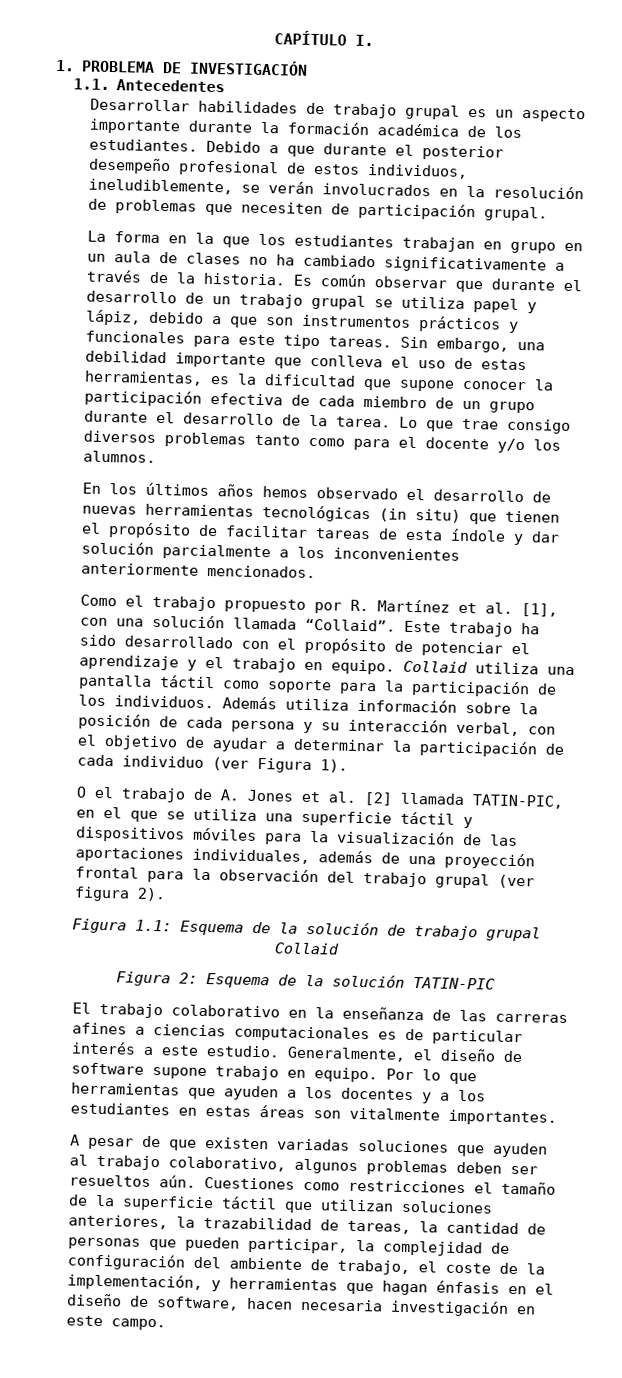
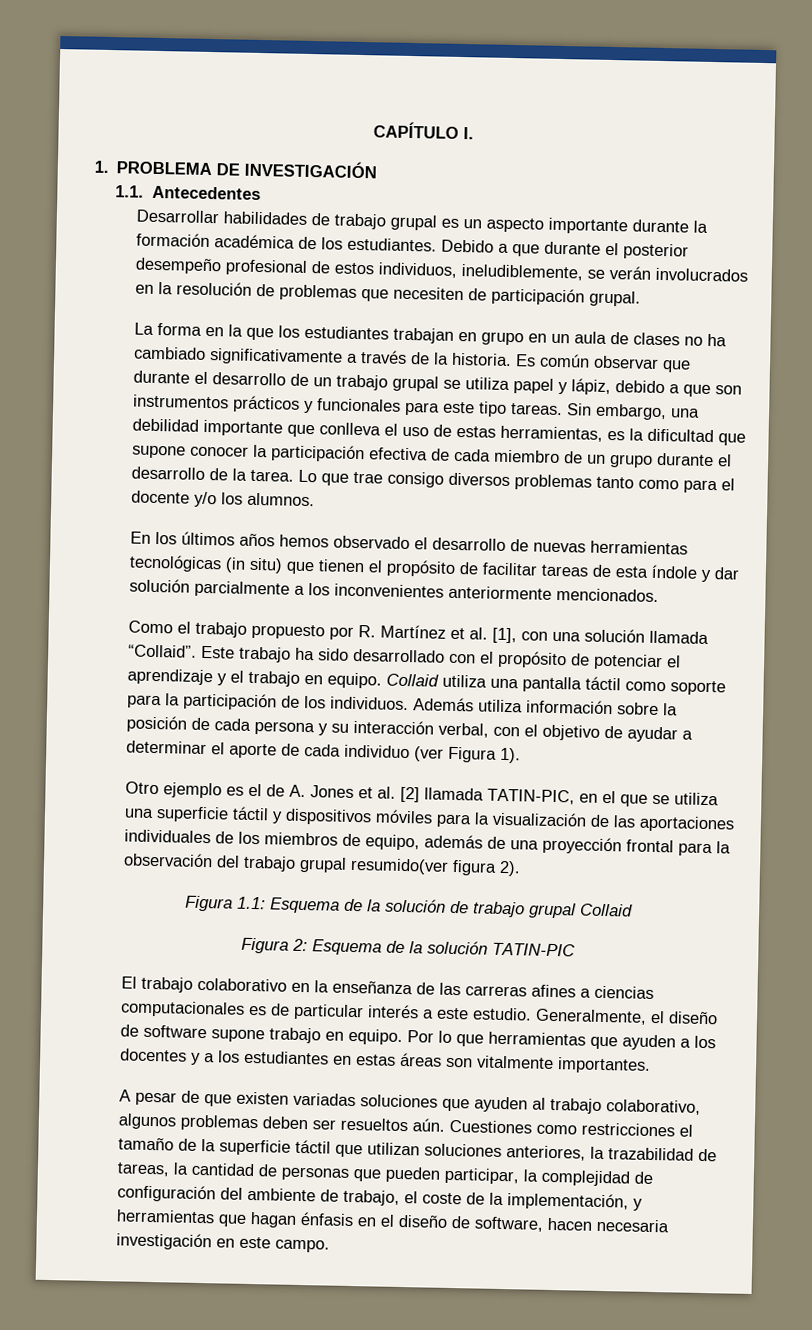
[392,740,539,758] la participación -> [210,742,277,759] el aporte
[76,786,187,803] O el trabajo -> [124,781,262,799] Otro ejemplo es el
[192,848,311,865] individuales, -> [123,829,420,851] individuales de los miembros de equipo,
[498,874,536,889] (ver -> [349,857,449,875] resumido(ver

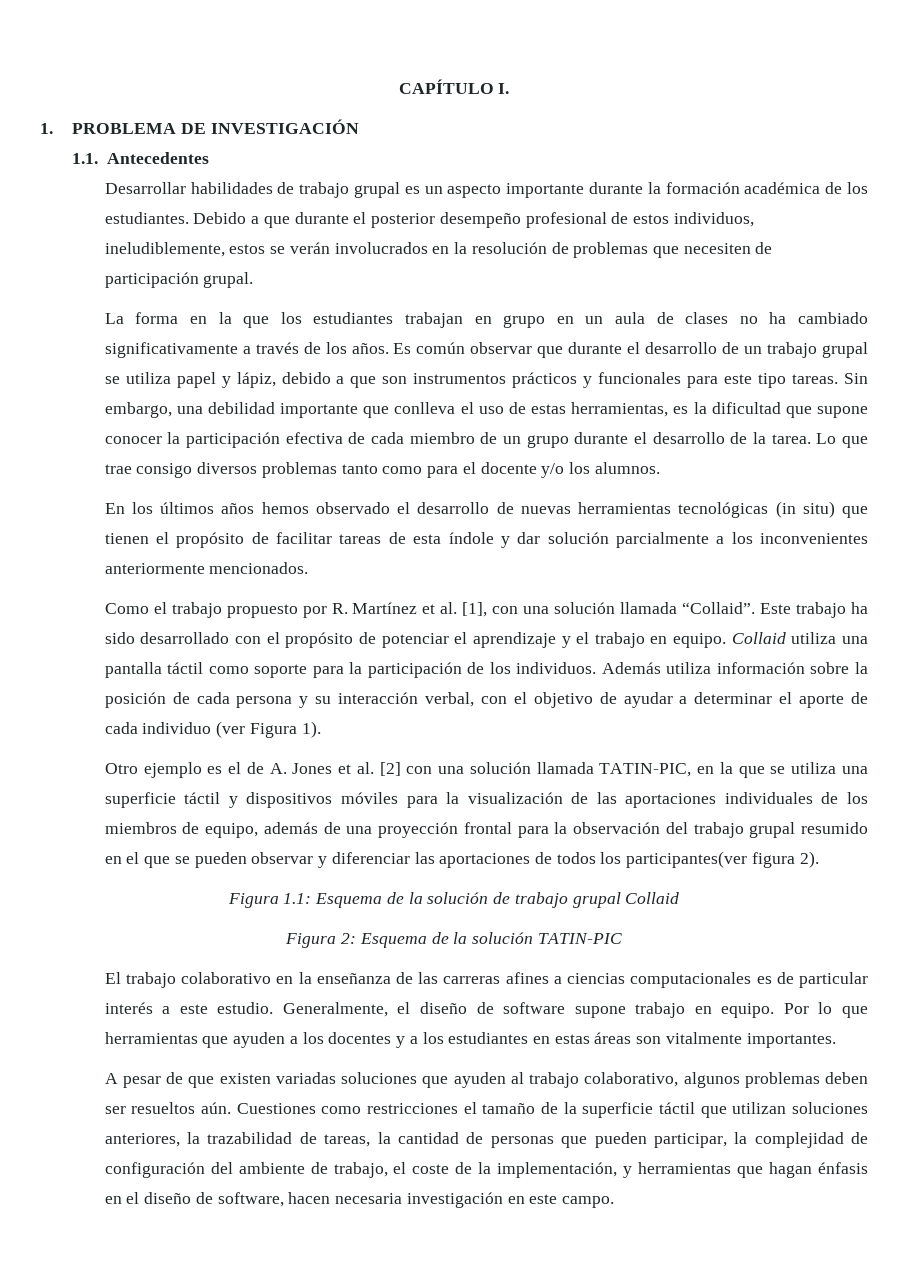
(583, 272) none -> [229,244,266,254] estos
[432,352,512,367] la historia. -> [325,342,389,354] los años.
(420, 794) none -> [406,762,531,774] con una solución
[601,790,616,804] el -> [719,762,733,774] la
[349,857,449,875] resumido(ver -> [800,822,868,834] [104,851,748,868] resumido en el que se pueden observar y diferenciar las aportaciones de todos los participantes(ver

